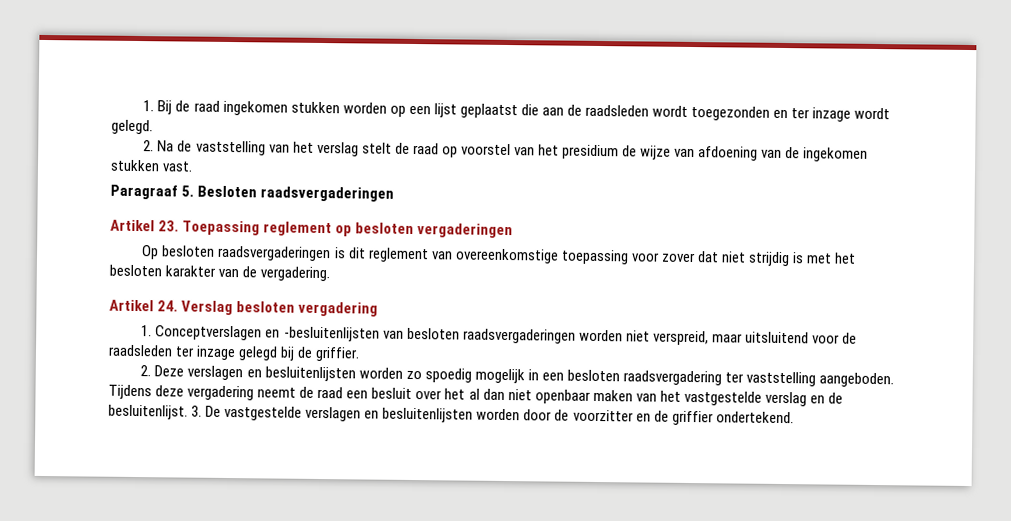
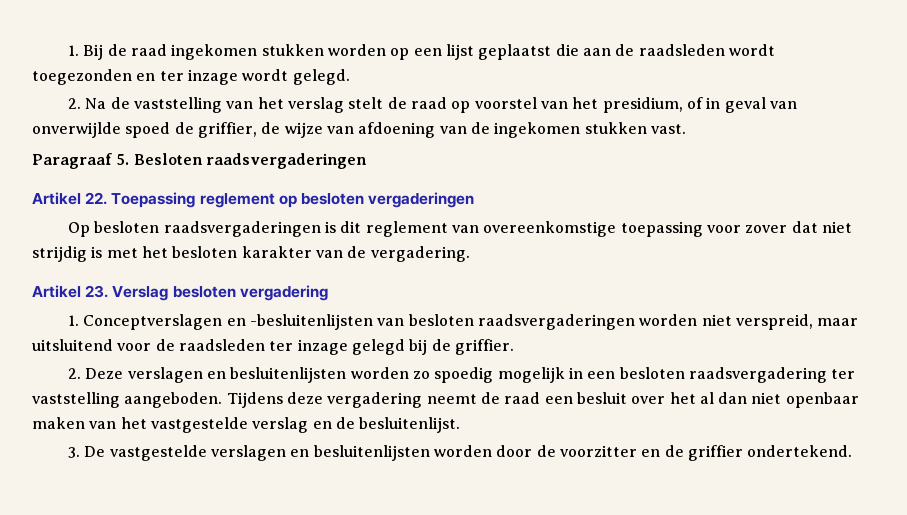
[562,144,620,160] presidium -> [602,97,797,113] [32,122,257,138] presidium, of in geval van onverwijlde spoed de griffier,
[158,220,180,232] 23. -> [85,192,108,205] 22.
[157,300,179,312] 24. -> [85,285,109,298] 23.
(188, 412) none -> (461, 425) //

